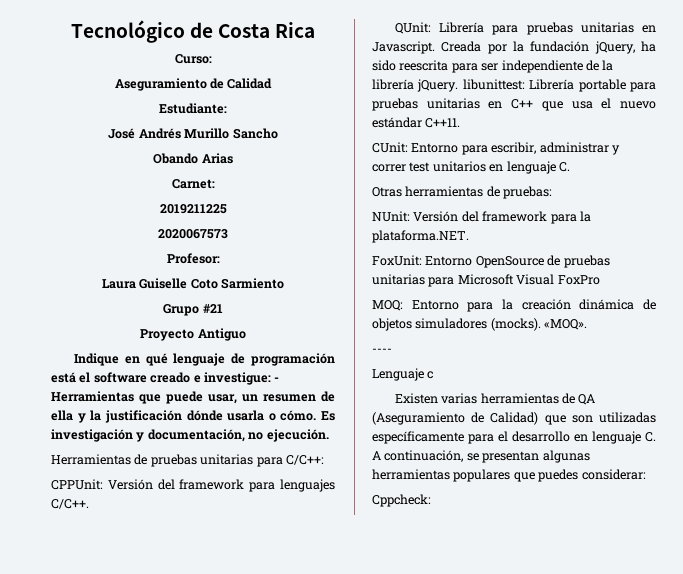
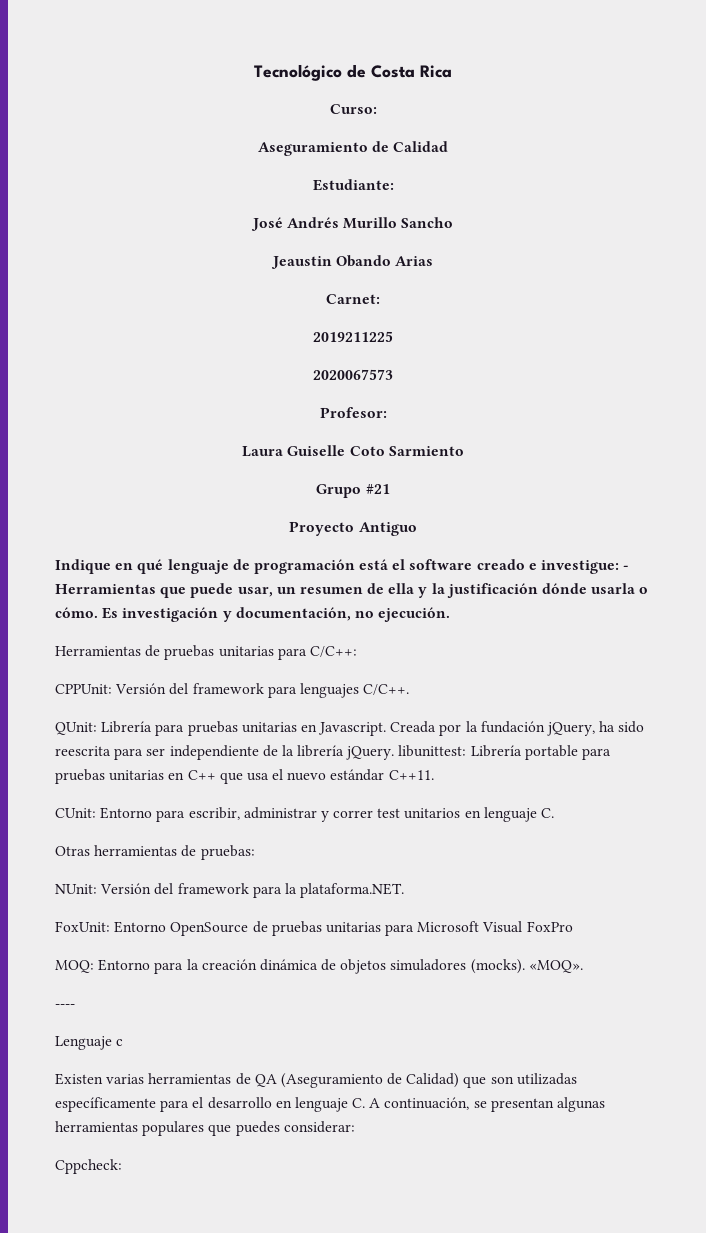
(278, 133) none -> [270,256,332,269] Jeaustin

